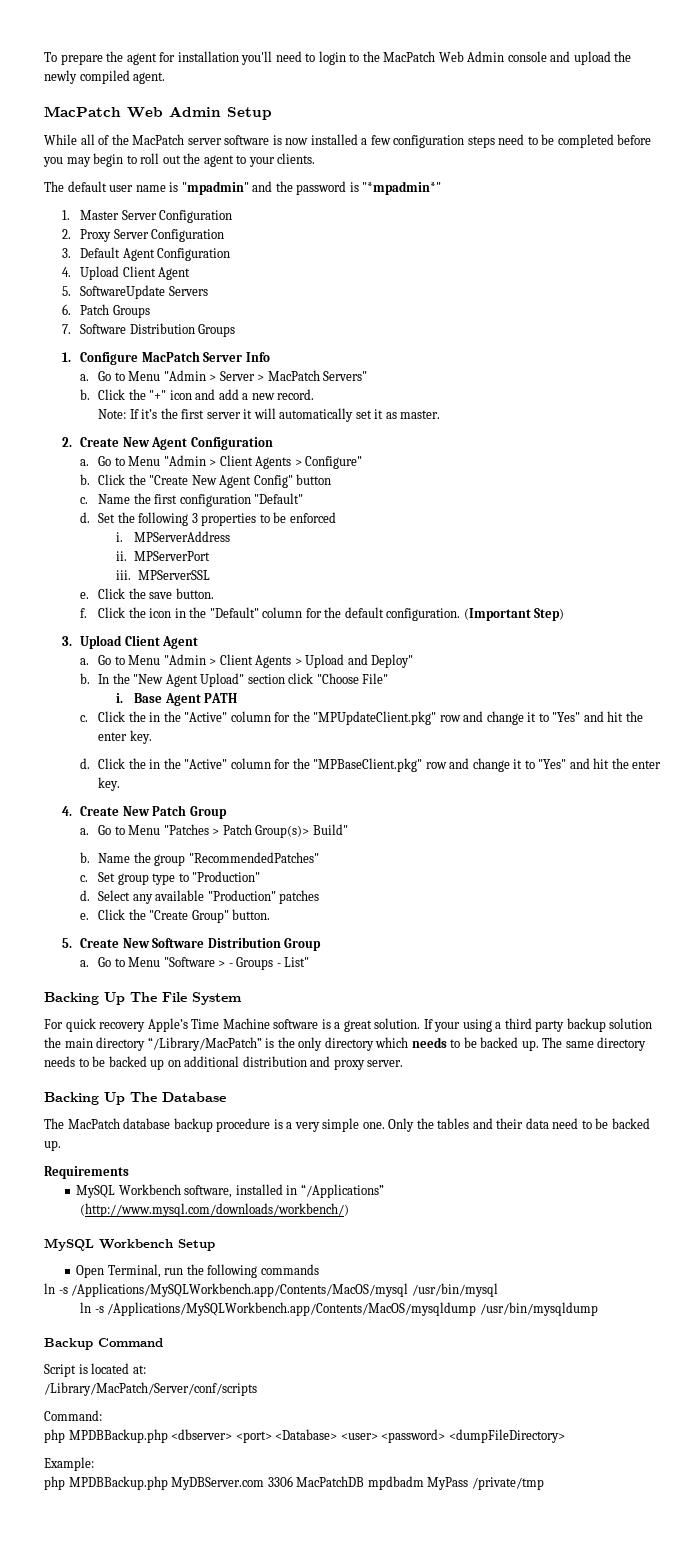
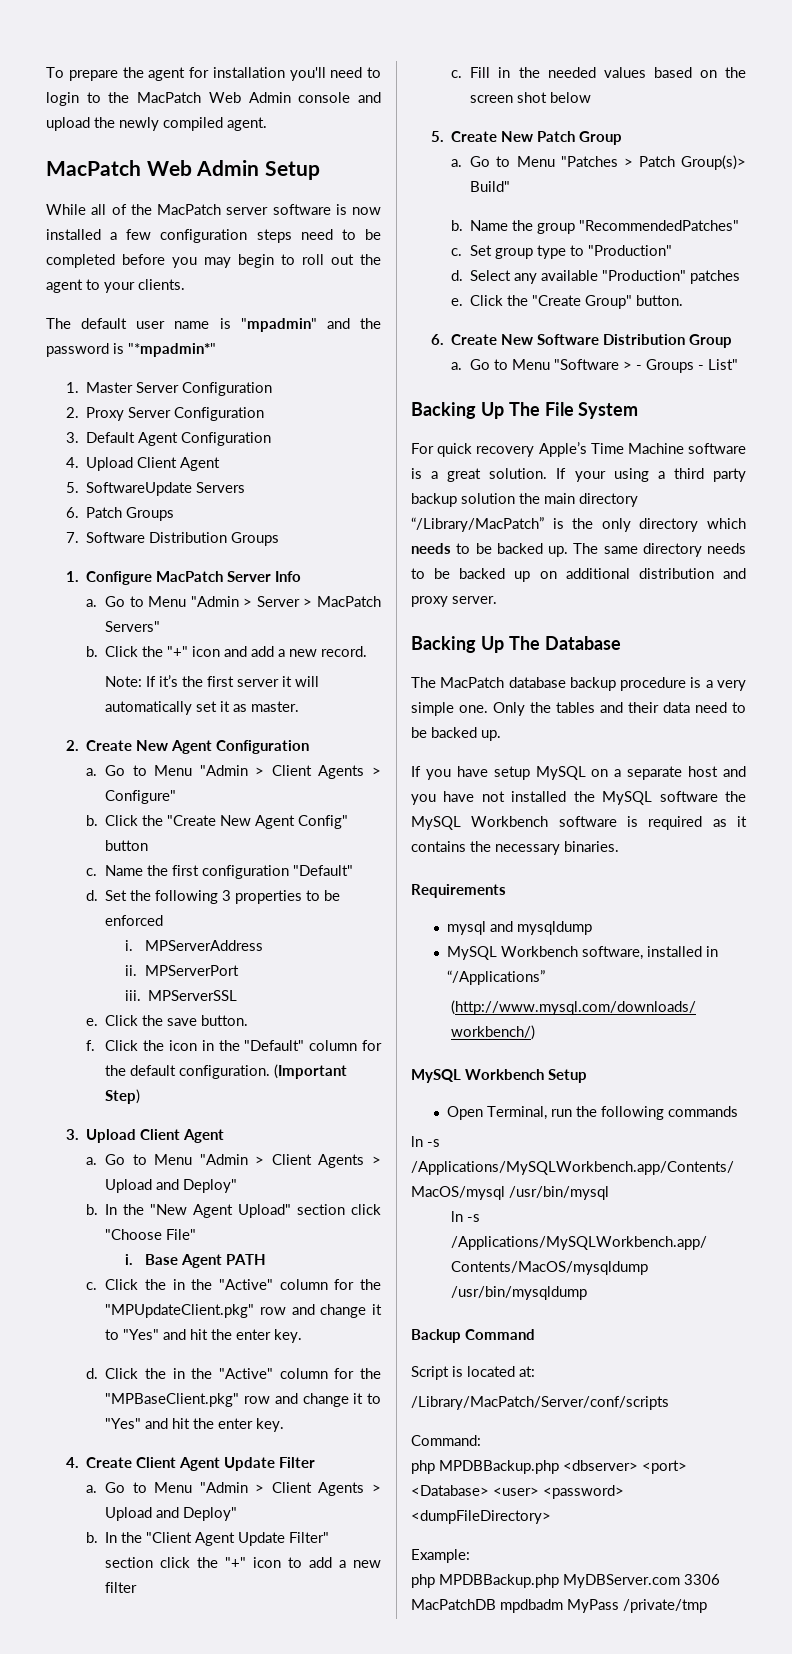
(120, 811) none -> [136,1457,316,1471] [85,1482,381,1496] [105,1507,238,1521] [85,1532,330,1546] [105,1557,381,1568] [105,1582,138,1593] [450,67,746,78] [470,92,592,103] [430,131,498,142] Client Agent Update Filter // a. Go to Menu "Admin > Client Agents > Upload and Deploy" // b. In the "Client Agent Update Filter" section click the "+" icon to add a new filter // c. Fill in the needed values based on the screen shot below // 5. Create
[62,938,73,948] 5. -> [430,334,444,345] 6.
[44,1166,129,1179] Requirements -> [411,766,746,780] [411,791,746,805] [411,816,747,830] [411,841,619,855] [411,884,506,898] [446,921,592,935] If you have setup MySQL on a separate host and you have not installed the MySQL software the MySQL Workbench software is required as it contains the necessary binaries. // Requirements // mysql and mysqldump

